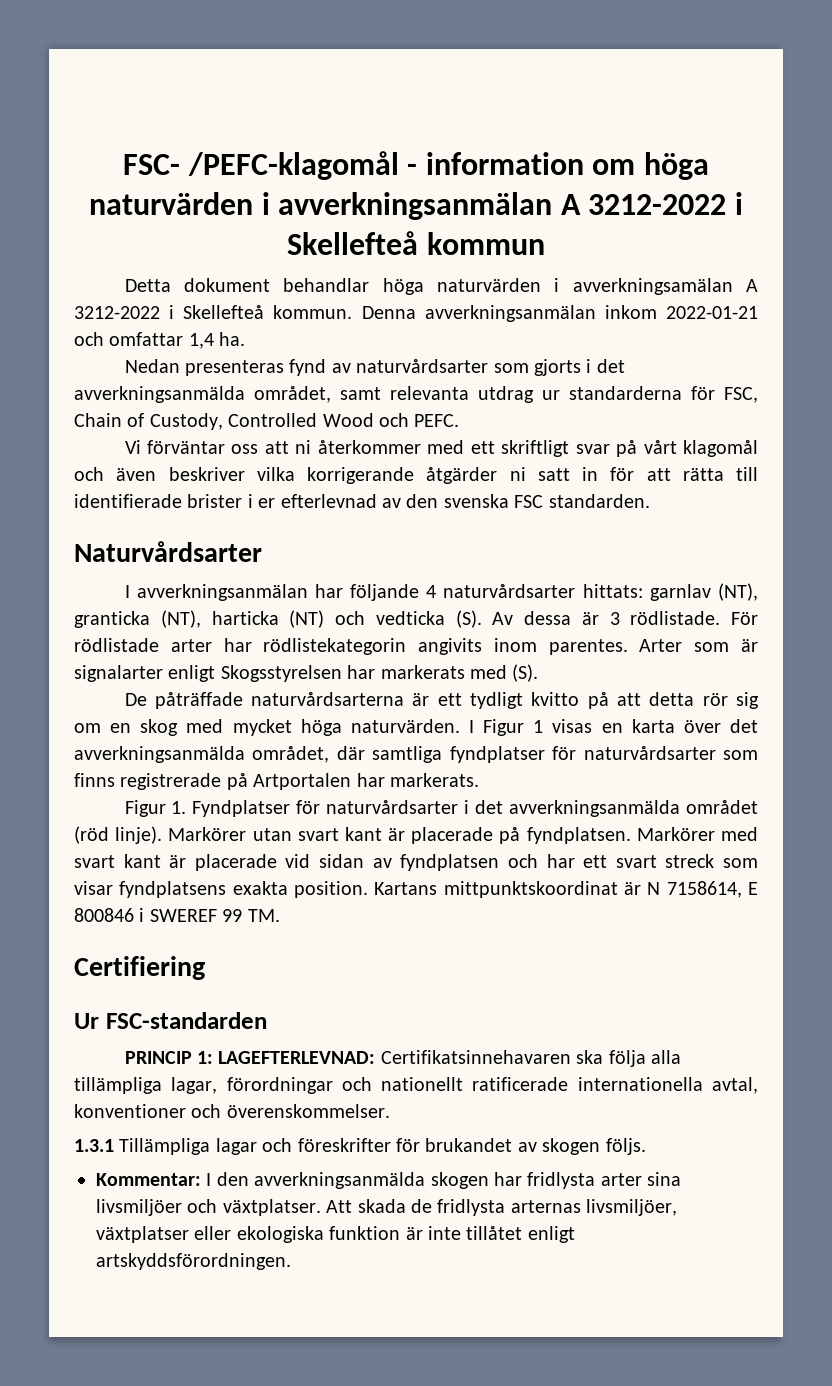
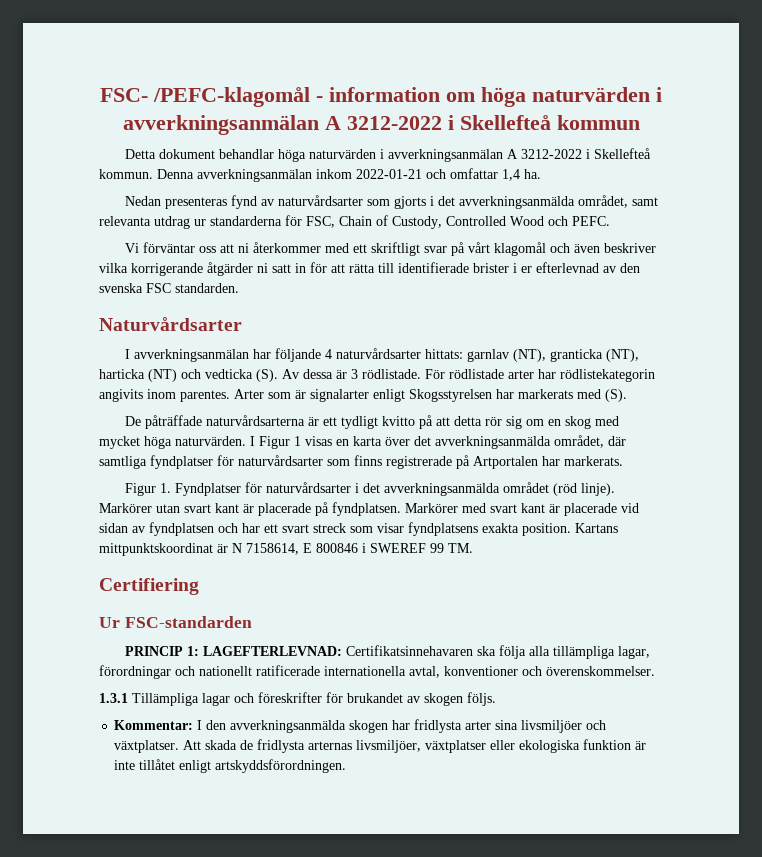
[572,278,733,295] avverkningsamälan -> [387,149,503,162] avverkningsanmälan

